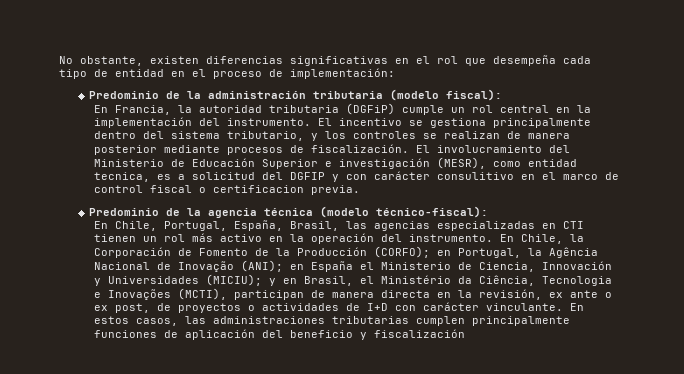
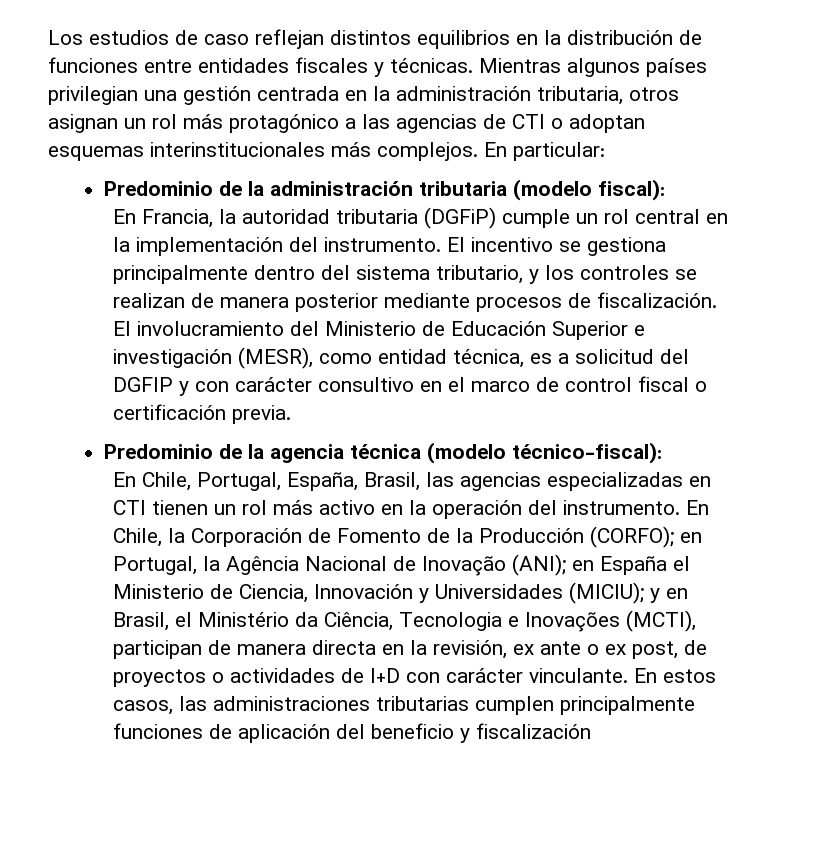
[59,55,591,66] [59,68,395,79] No obstante, existen diferencias significativas en el rol que desempeña cada tipo de entidad en el proceso de implementación: -> [48,29,702,49] [48,57,707,77] [48,86,679,105] [48,114,645,133] [48,142,605,161] Los estudios de caso reflejan distintos equilibrios en la distribución de funciones entre entidades fiscales y técnicas. Mientras algunos países privilegian una gestión centrada en la administración tributaria, otros asignan un rol más protagónico a las agencias de CTI o adoptan esquemas interinstitucionales más complejos. En particular:
[94,172,151,182] tecnica, -> [452,349,524,368] técnica,
[437,172,515,180] consulitivo -> [317,377,414,392] consultivo
[213,185,305,193] certificacion -> [112,404,226,420] certificación

